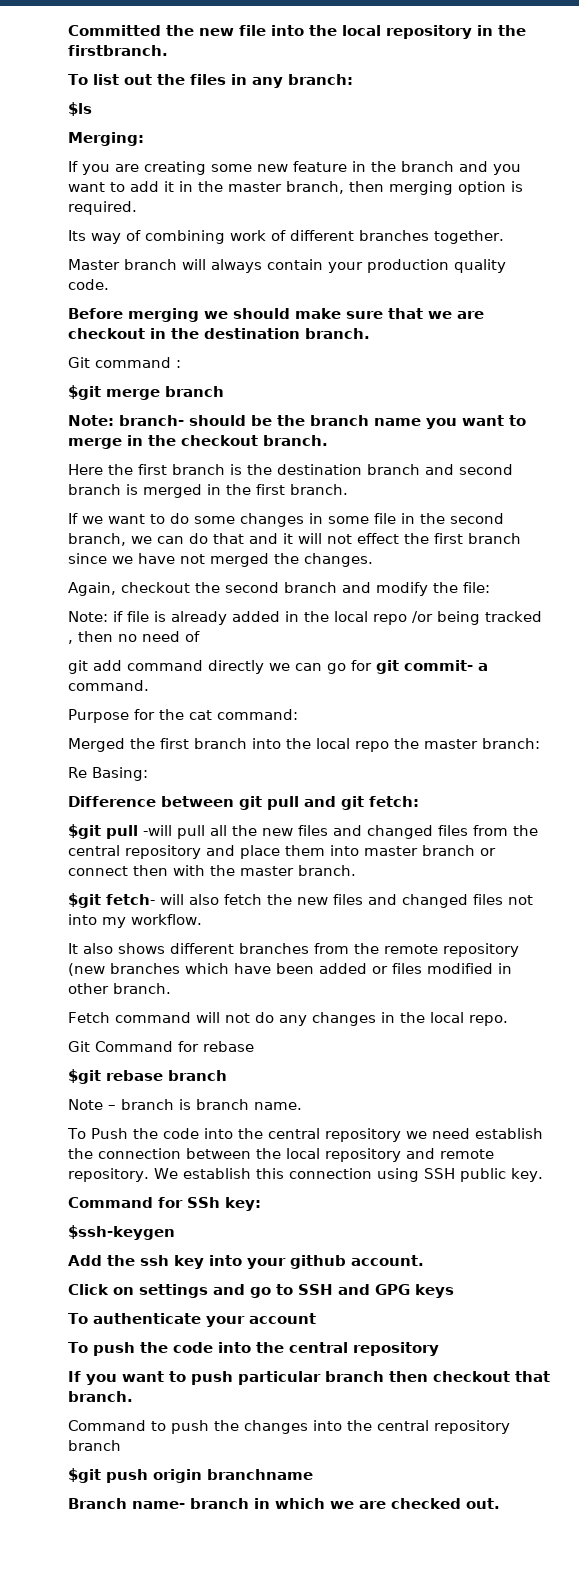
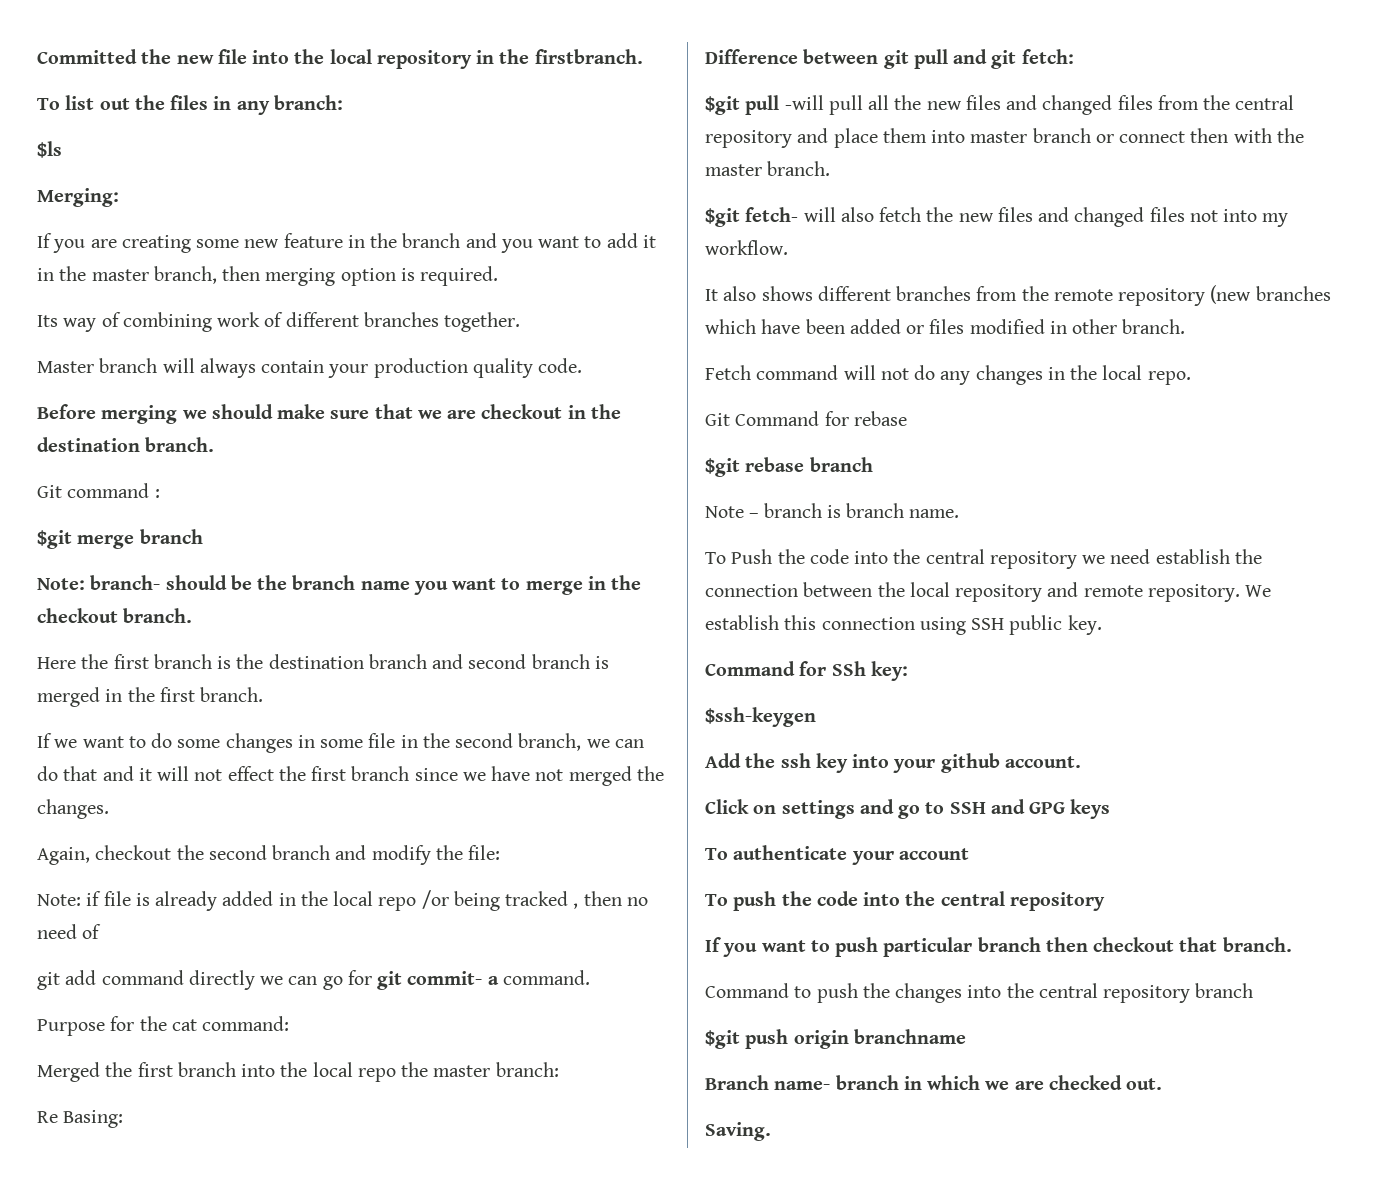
(500, 1503) none -> [705,1122,771,1141] // Saving.

